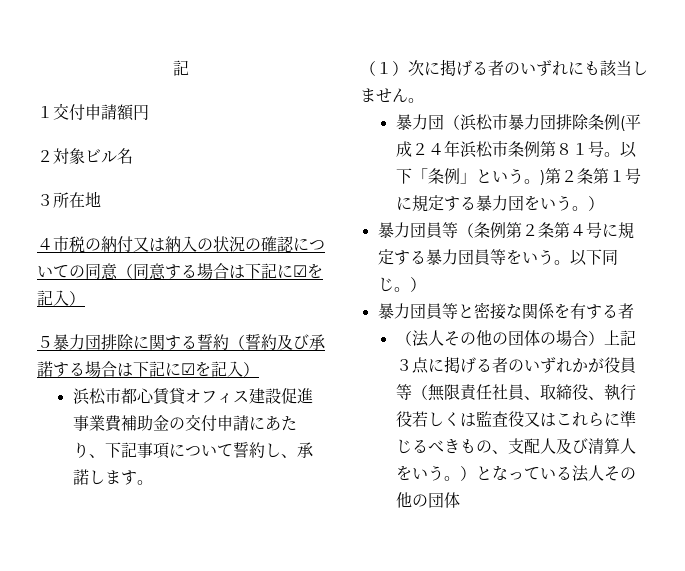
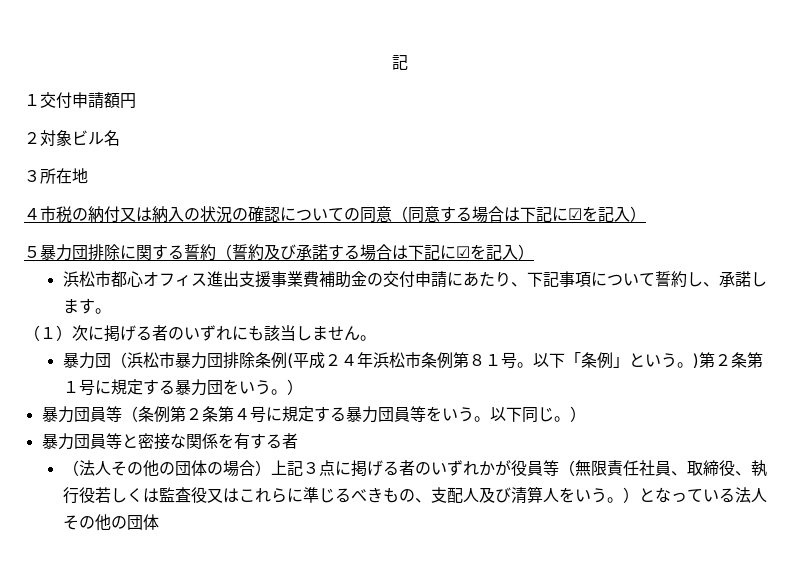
[152,388,186,405] 賃貸 -> (143, 279) none
[248,388,313,404] 建設促進 -> [206,271,271,288] 進出支援

